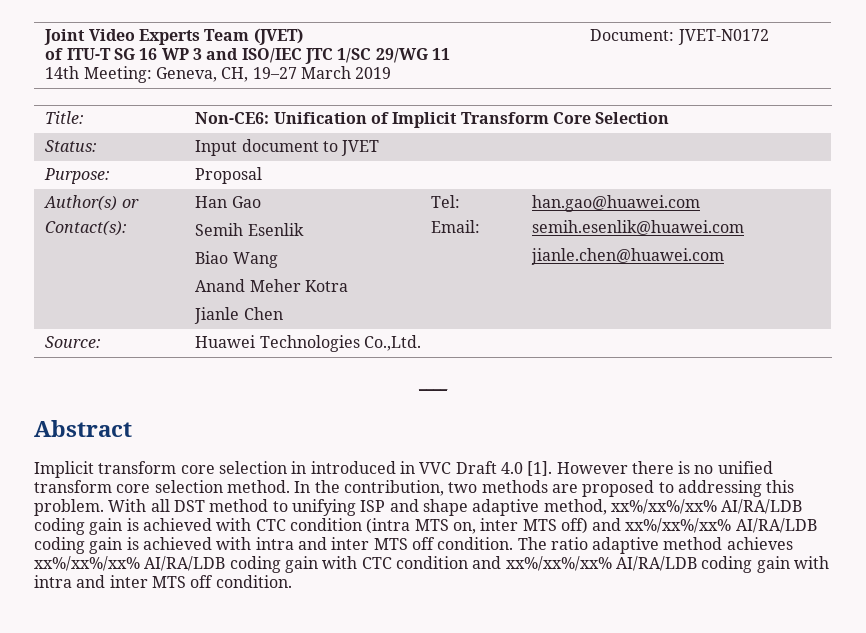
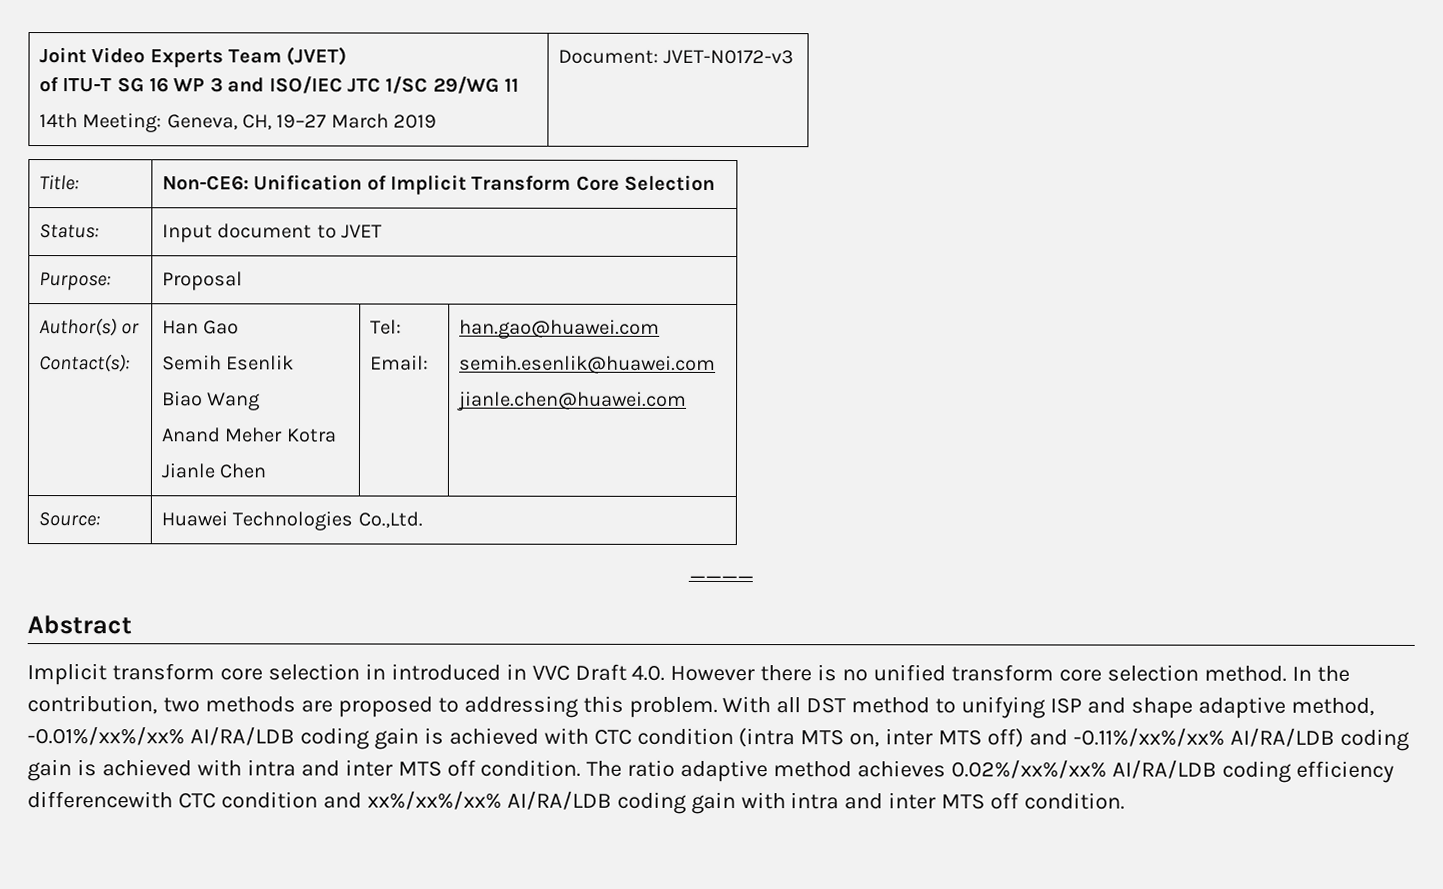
[677,29,769,45] JVET-N0172 -> [663,49,795,65] JVET-N0172-v3
[500,461,553,476] 4.0 [1]. -> [631,664,666,681] 4.0.
[610,499,717,514] xx%/xx%/xx% -> [27,726,185,746] -0.01%/xx%/xx%
[625,518,732,533] xx%/xx%/xx% -> [1073,727,1226,747] -0.11%/xx%/xx%
[34,556,358,573] xx%/xx%/xx% AI/RA/LDB coding gain with -> [951,759,1394,783] [27,791,173,809] 0.02%/xx%/xx% AI/RA/LDB coding efficiency differencewith

